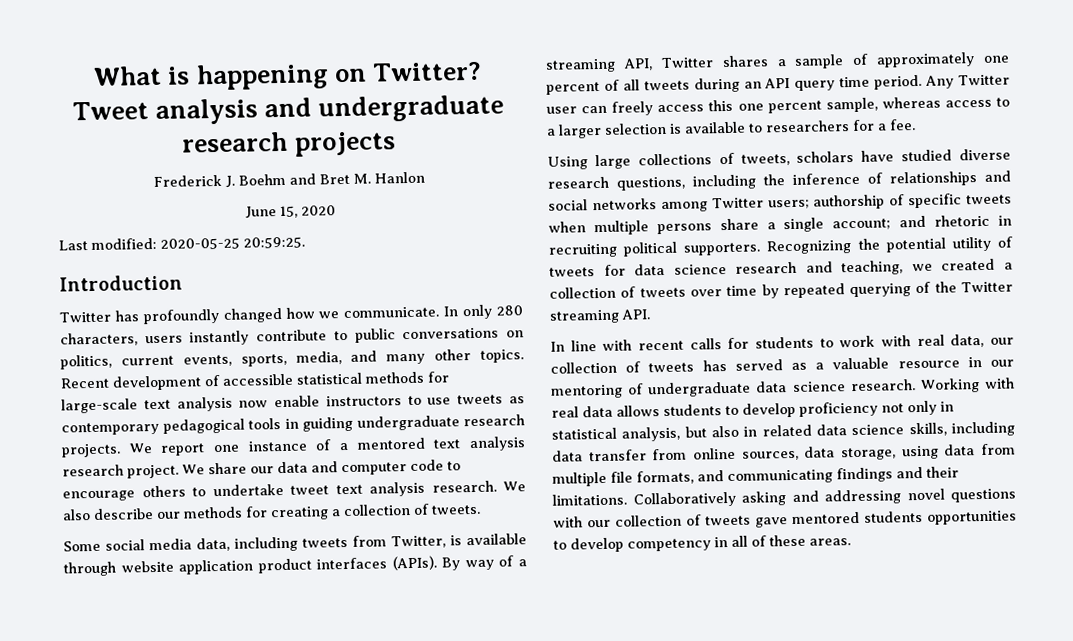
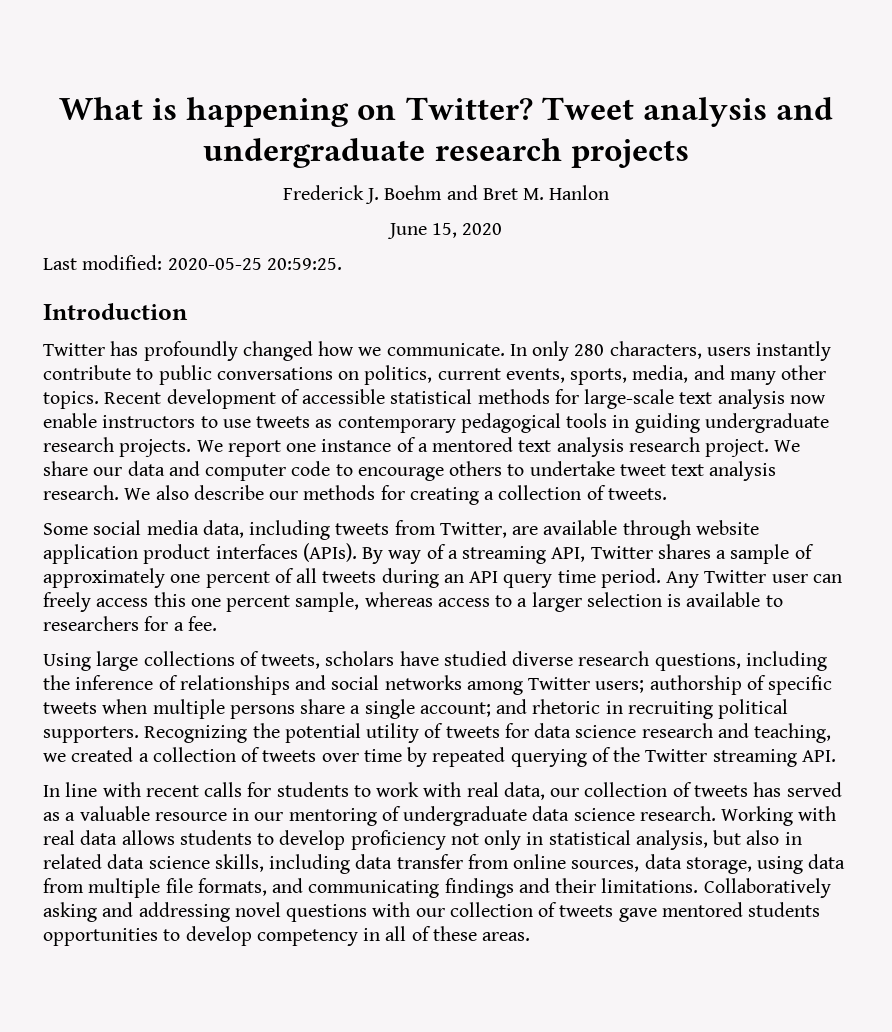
[450,535,462,546] is -> [512,526,539,535] are

